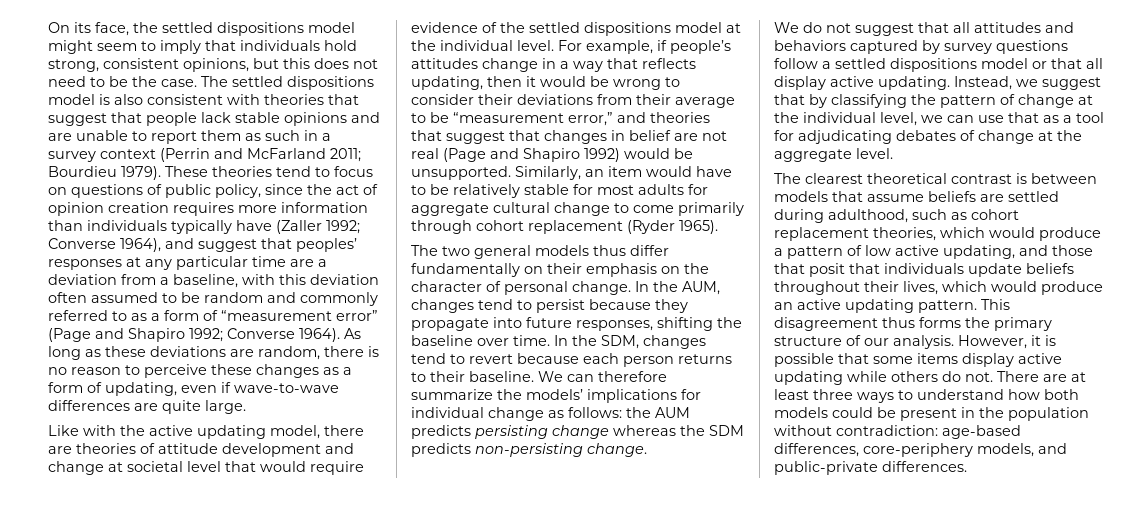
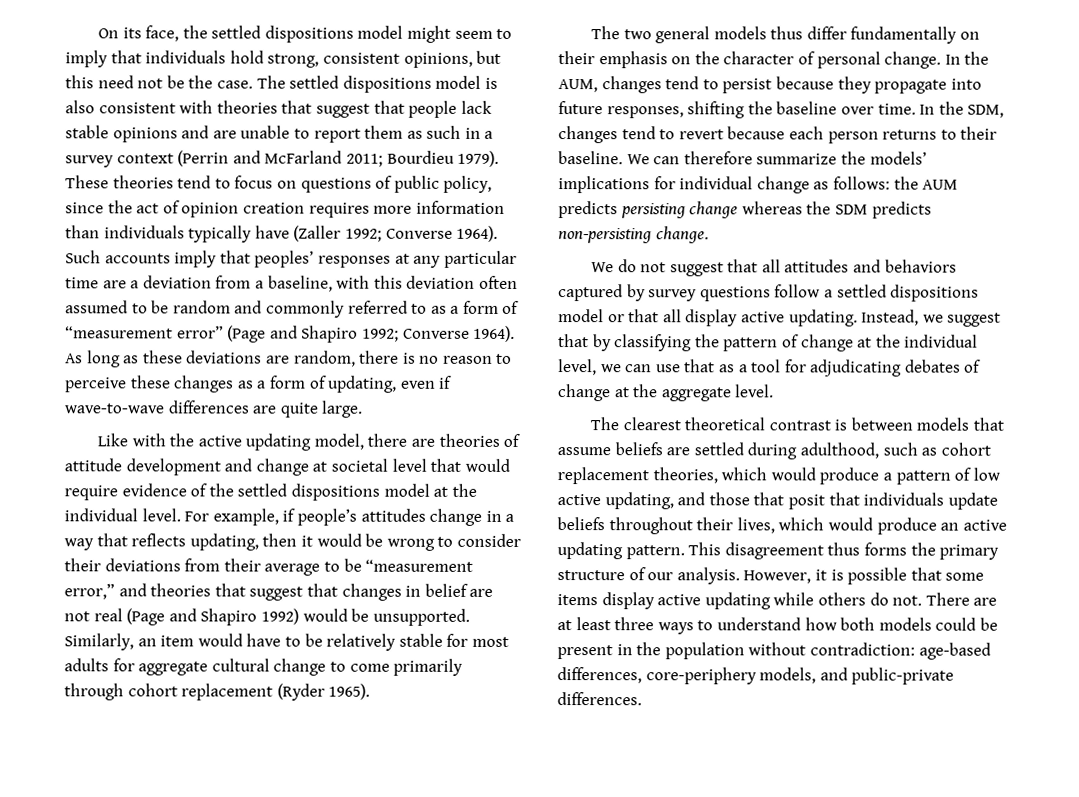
[314,58,378,69] [48,76,105,87] does not need to -> [97,75,164,89] need not
[120,238,257,252] 1964), and suggest -> [456,225,499,242] [65,250,218,268] 1964). Such accounts imply

